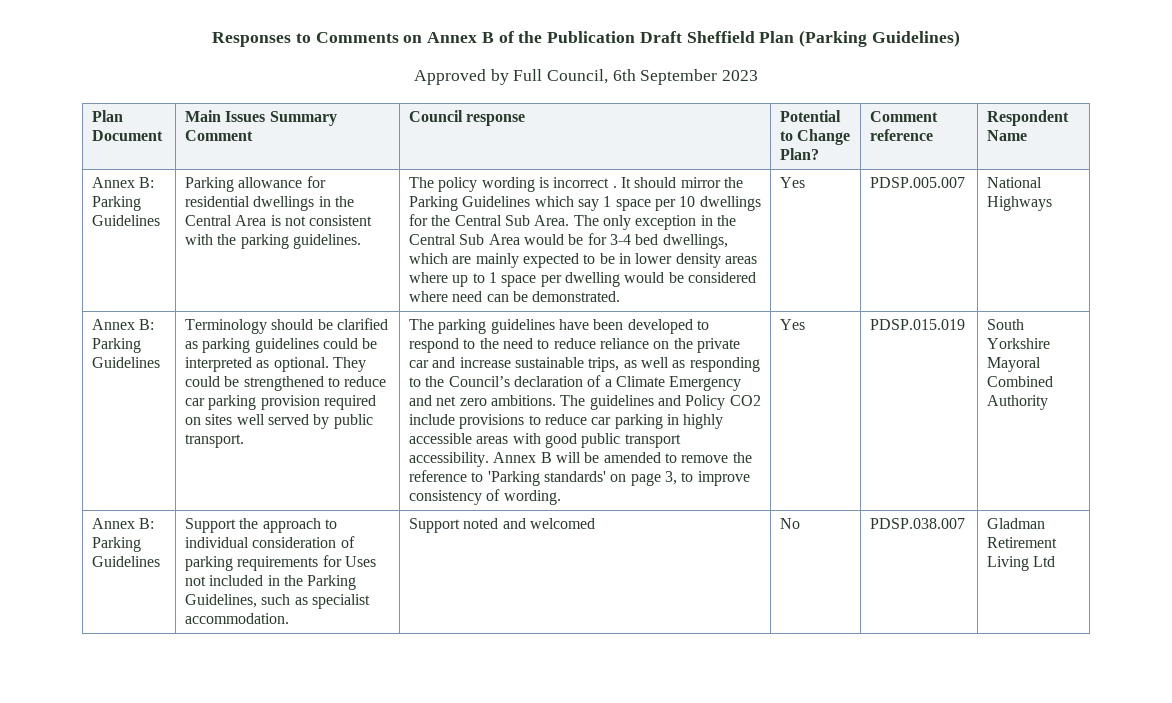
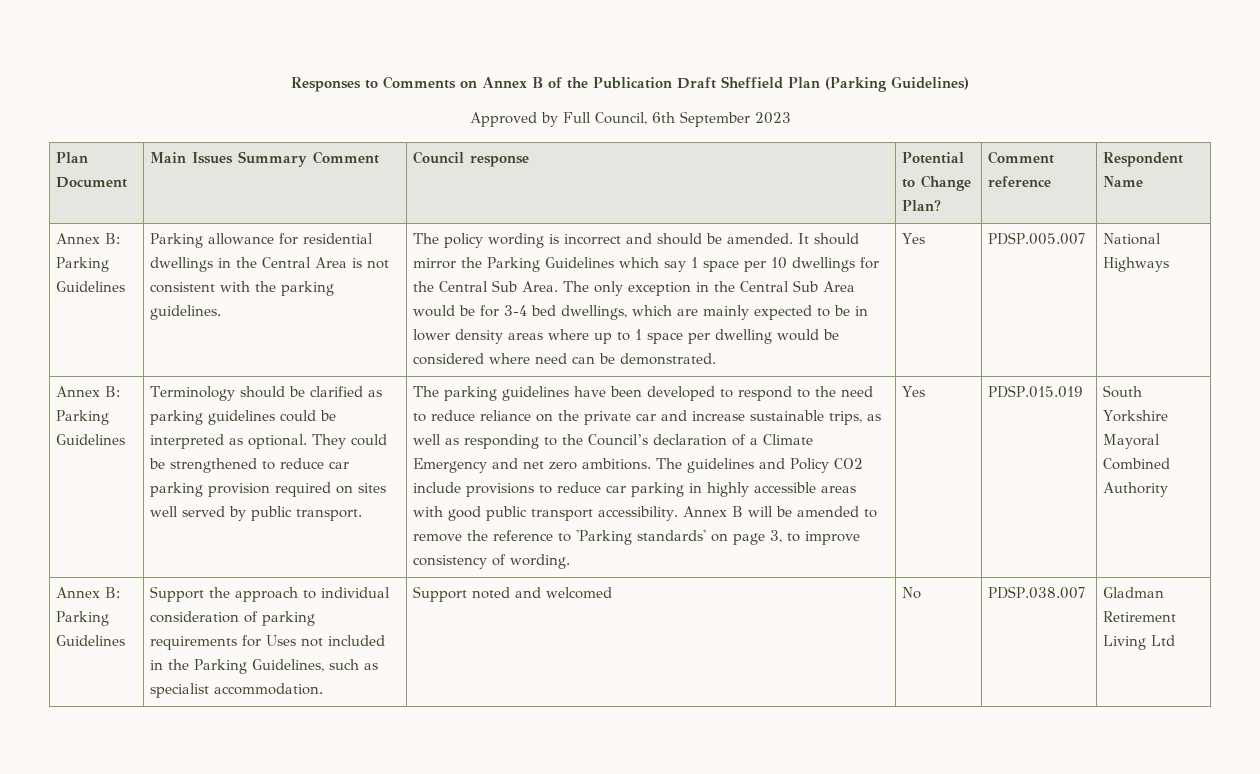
[612,186,617,188] . -> [625,233,793,245] and should be amended.

